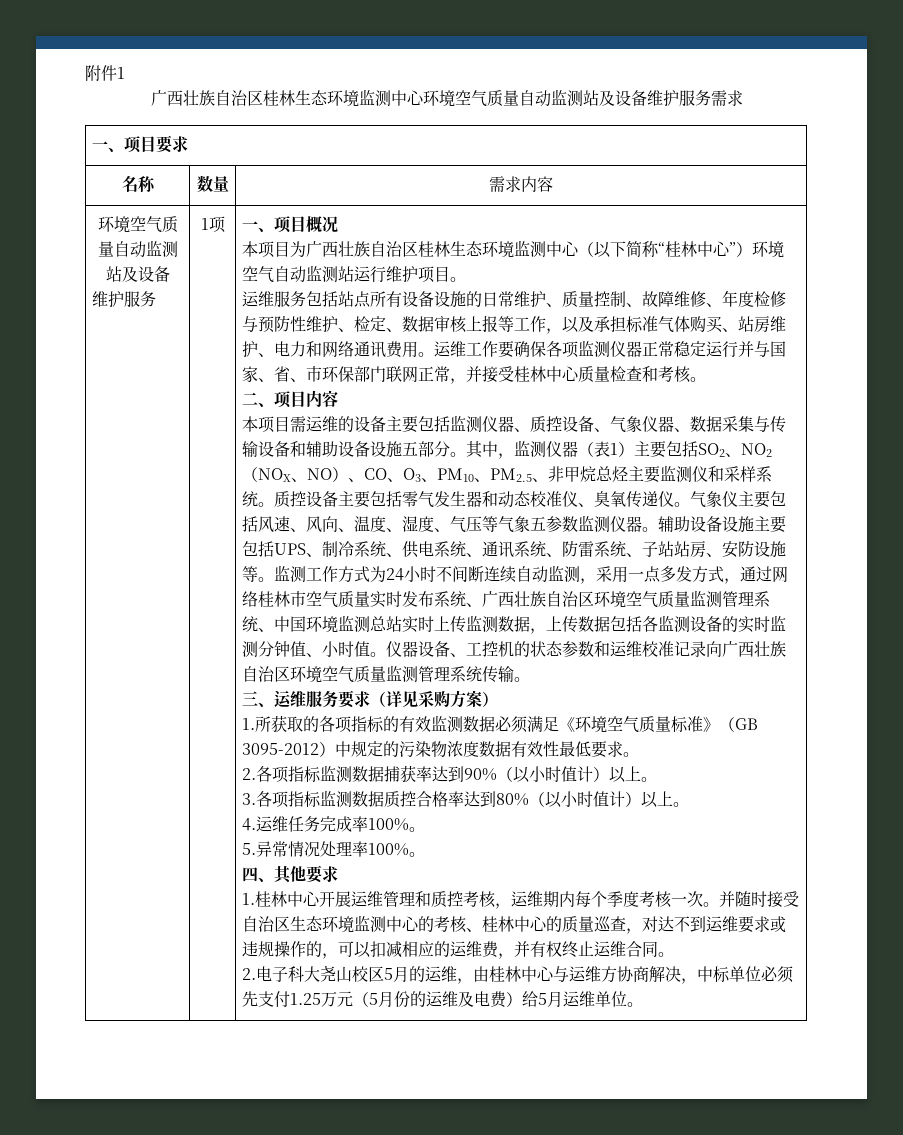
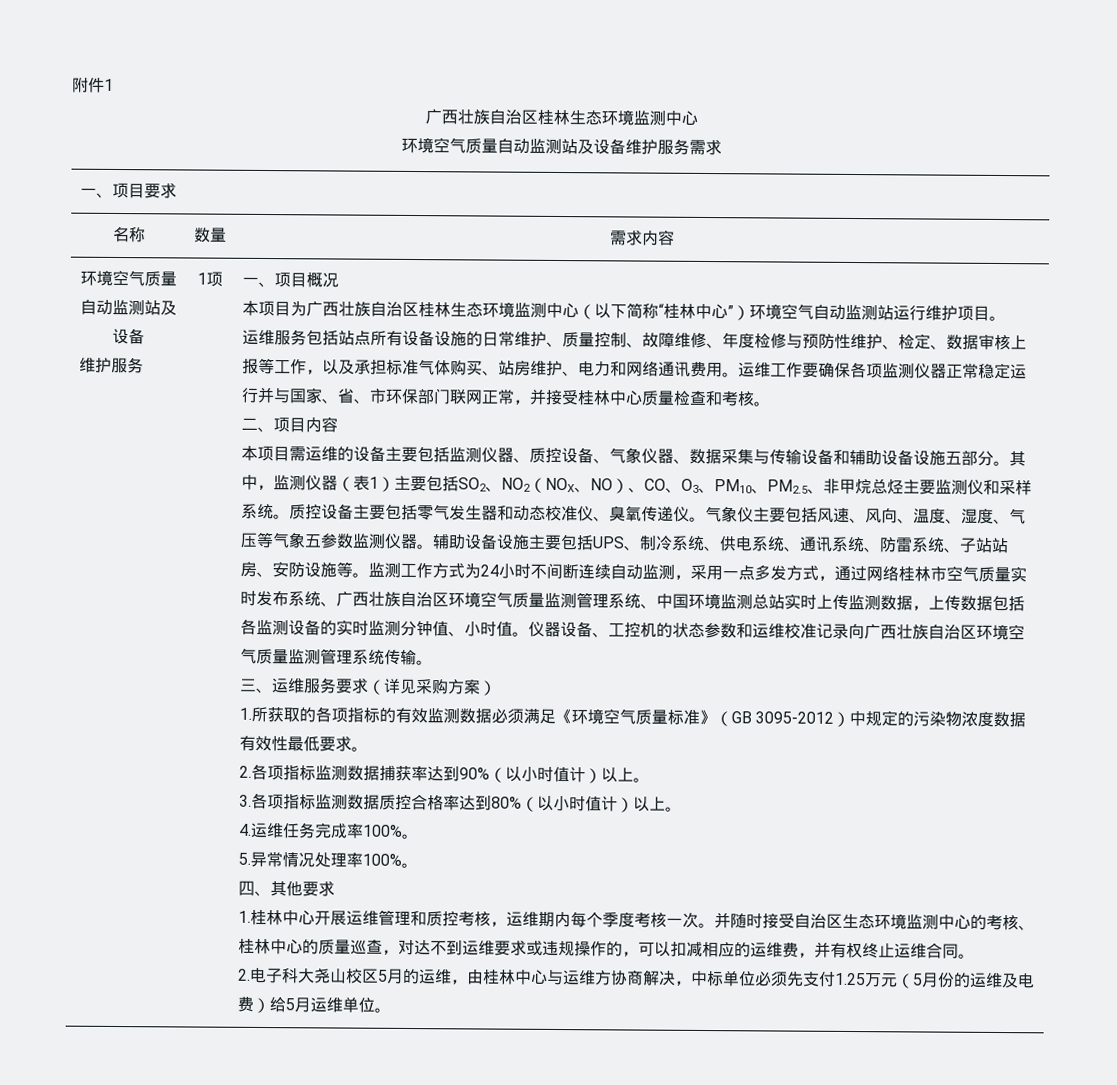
(424, 98) none -> (698, 117) //

